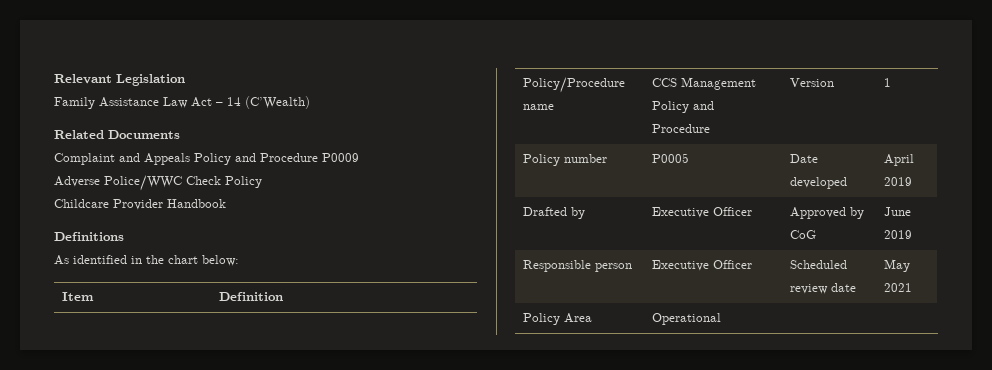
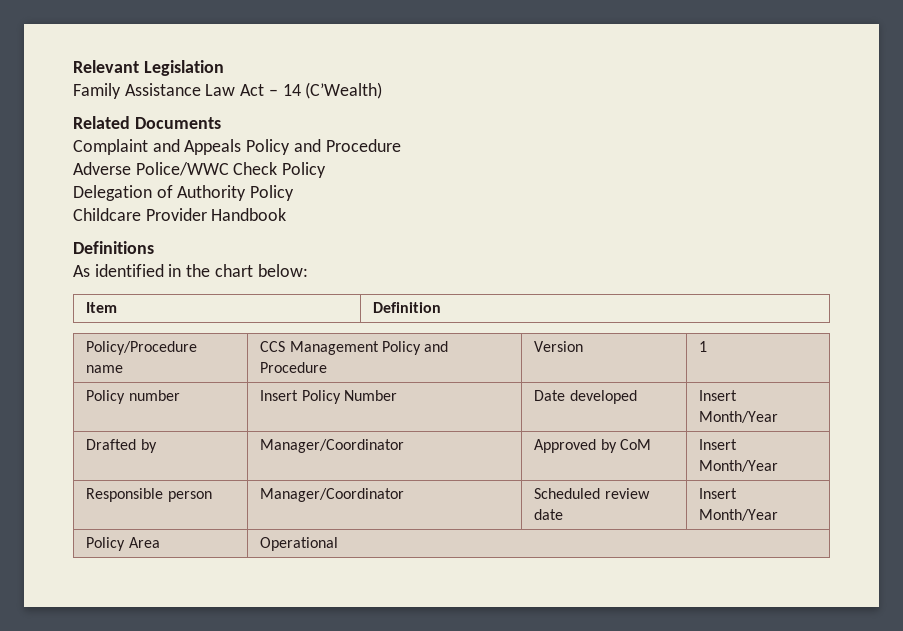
[322,153,359,162] P0009 -> (401, 145) none
(262, 182) none -> [73,185,295,201] // Delegation of Authority Policy
[652,153,690,163] P0005 -> [260,390,398,404] Insert Policy Number
[884,154,915,166] [884,177,913,186] April 2019 -> [699,390,738,401] [699,411,779,423] Insert Month/Year
[652,207,753,218] Executive Officer -> [260,439,405,453] Manager/Coordinator
[790,230,817,239] [884,207,912,216] [884,230,913,239] CoG | June 2019 -> [620,439,652,450] [699,439,738,450] [699,460,779,472] CoM | Insert Month/Year
[652,260,753,271] Executive Officer -> [260,488,405,502] Manager/Coordinator
[884,259,911,272] [884,283,913,292] May 2021 -> [699,488,738,499] [699,509,779,521] Insert Month/Year

